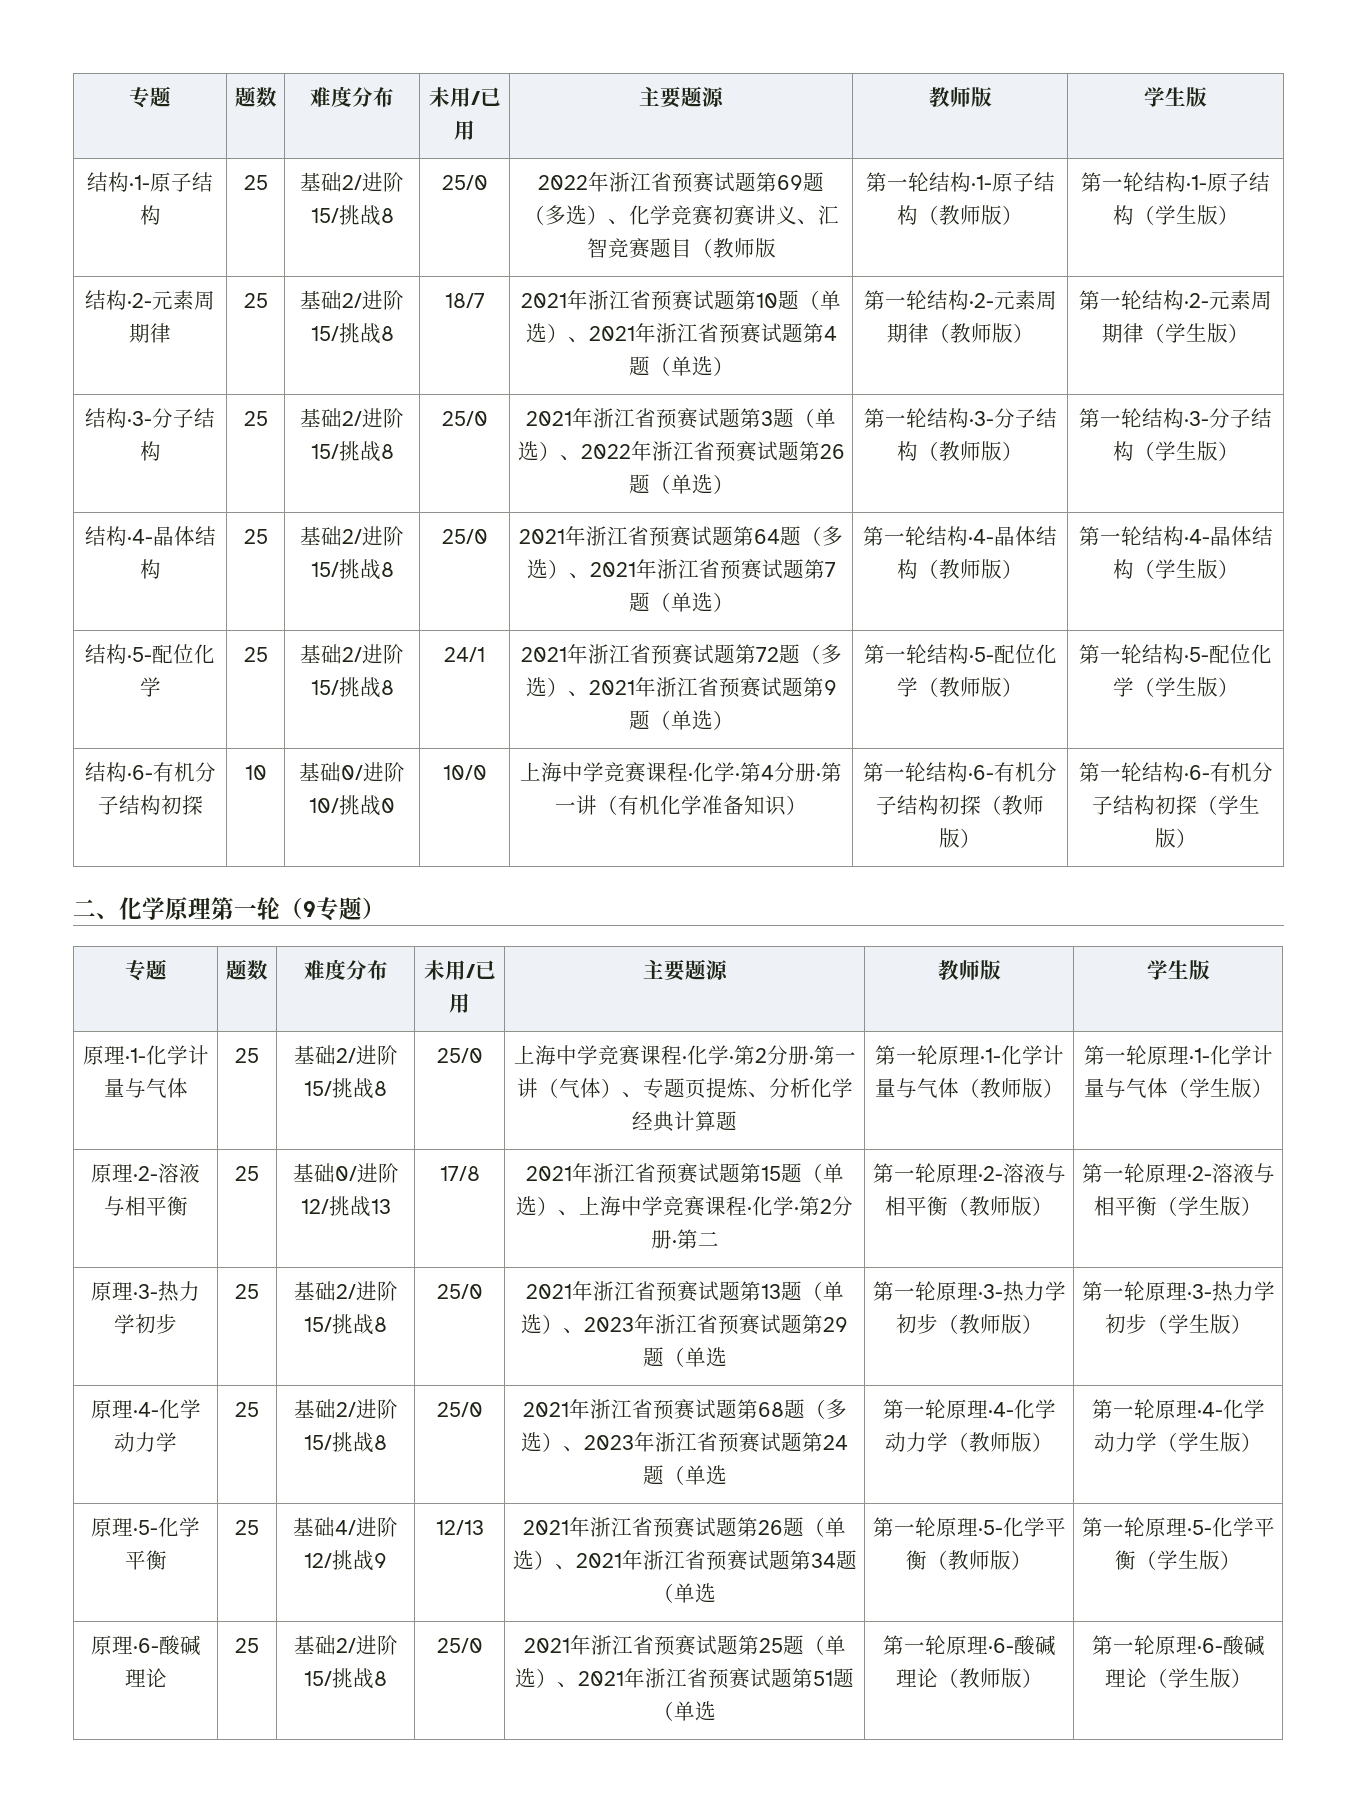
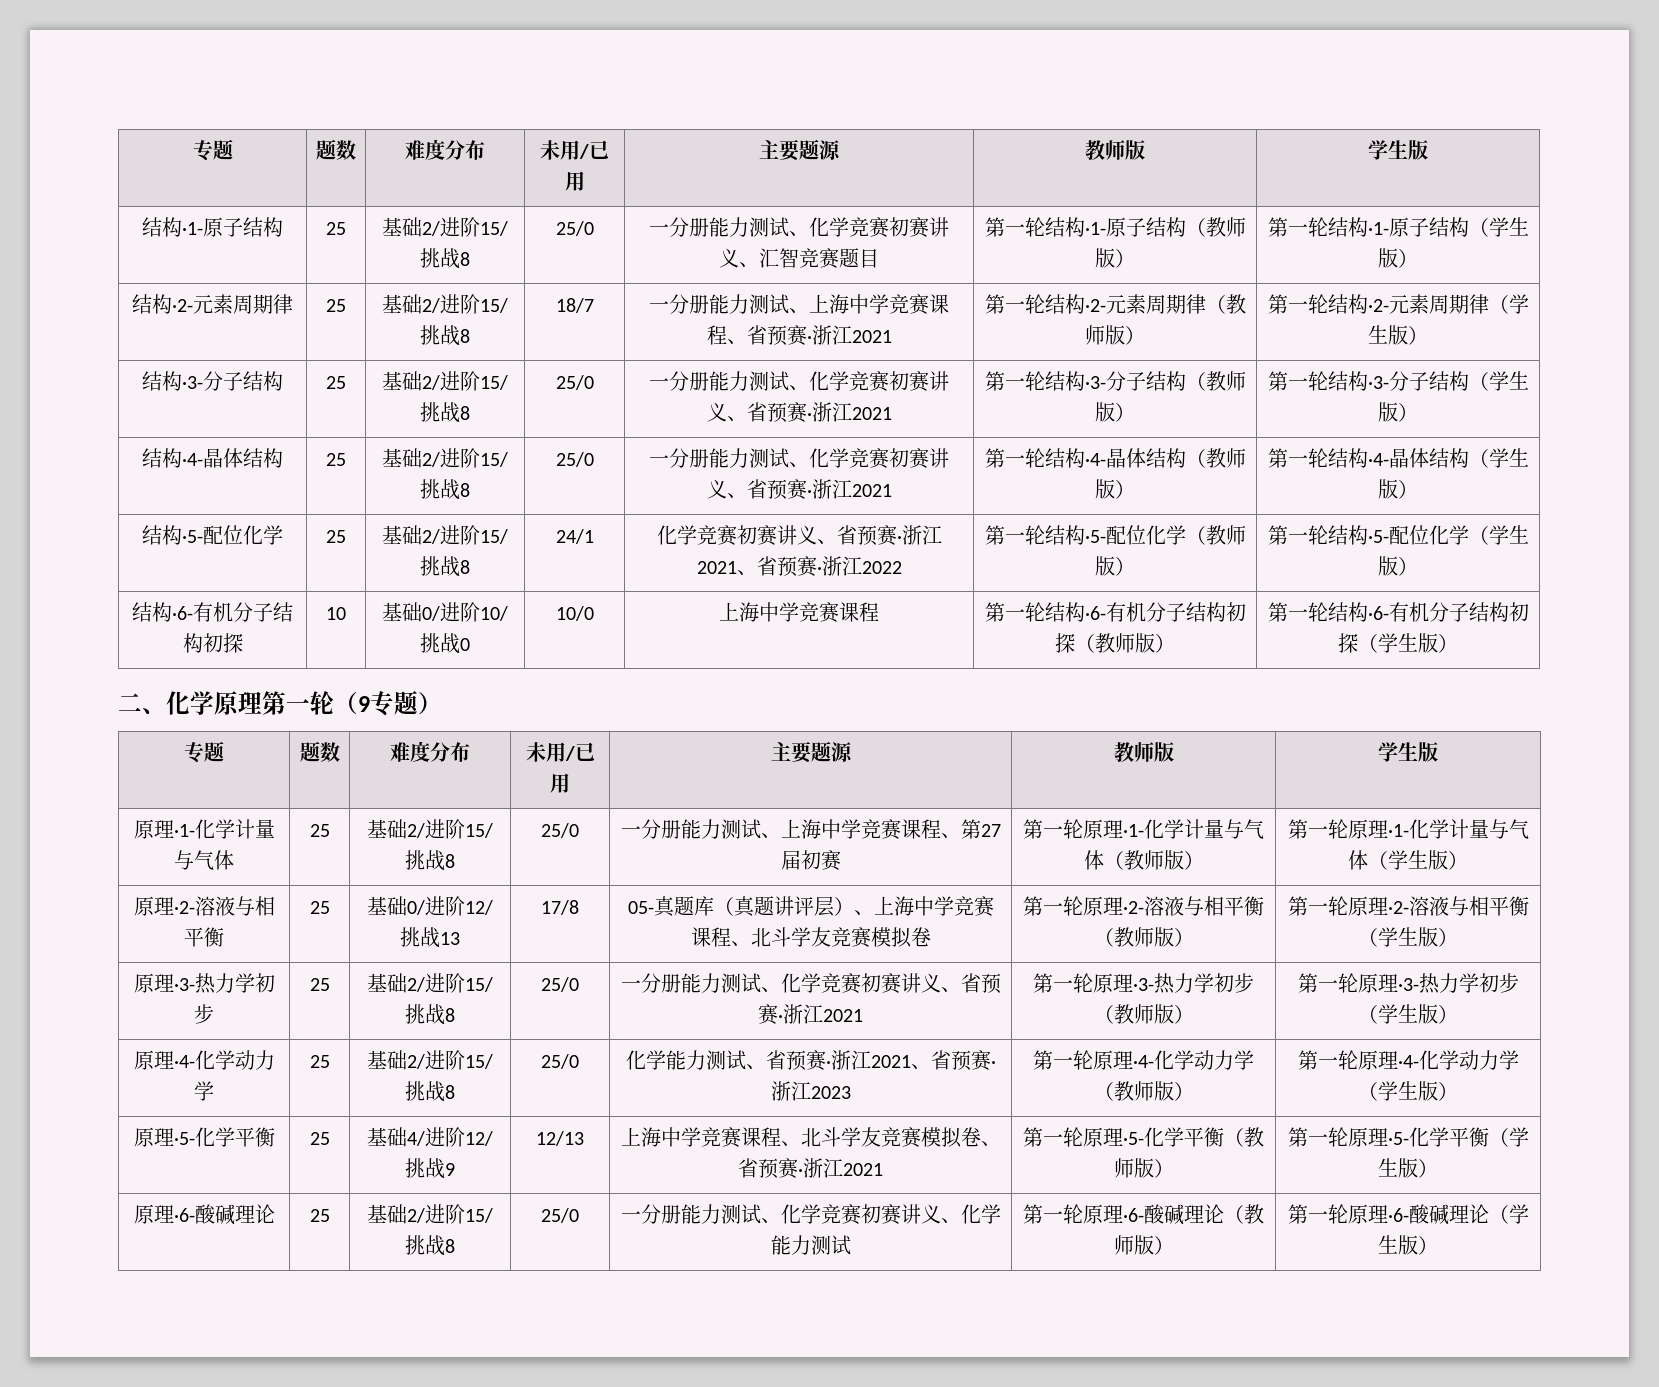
[538,172,824,193] [523,205,608,225] 2022年浙江省预赛试题第69题（多选） -> [648,217,789,237] 一分册能力测试
[691,238,776,258] （教师版 -> (879, 258) none
[521,290,841,311] [525,323,837,344] [628,356,734,376] 2021年浙江省预赛试题第10题（单选）、2021年浙江省预赛试题第4题（单选） -> [648,294,949,315] [706,325,892,346] 一分册能力测试、上海中学竞赛课程、省预赛·浙江2021
[526,408,836,429] [517,441,845,462] [628,474,734,494] 2021年浙江省预赛试题第3题（单选）、2022年浙江省预赛试题第26题（单选） -> [648,371,949,392] [706,402,892,423] 一分册能力测试、化学竞赛初赛讲义、省预赛·浙江2021
[519,526,843,547] [526,559,836,580] [628,592,734,612] 2021年浙江省预赛试题第64题（多选）、2021年浙江省预赛试题第7题（单选） -> [648,448,949,469] [706,479,892,500] 一分册能力测试、化学竞赛初赛讲义、省预赛·浙江2021
[520,644,842,665] [525,677,837,698] [628,710,734,730] 2021年浙江省预赛试题第72题（多选）、2021年浙江省预赛试题第9题（单选） -> [656,525,942,546] [696,556,902,577] 化学竞赛初赛讲义、省预赛·浙江2021、省预赛·浙江2022
[688,762,842,782] [555,795,807,816] ·化学·第4分册·第一讲（有机化学准备知识） -> (879, 612) none
[513,1045,856,1066] [516,1078,853,1099] [632,1111,737,1132] 上海中学竞赛课程·化学·第2分册·第一讲（气体）、专题页提炼、分析化学经典计算题 -> [620,819,1001,840] [780,850,841,871] 一分册能力测试、上海中学竞赛课程、第27届初赛
[525,1163,844,1184] [516,1196,537,1216] 2021年浙江省预赛试题第15题（单选 -> [627,896,834,917] 05-真题库（真题讲评层
[747,1196,853,1216] [650,1229,719,1249] ·化学·第2分册·第二 -> [730,927,931,948] 、北斗学友竞赛模拟卷
[525,1281,844,1302] [521,1314,848,1335] [642,1347,727,1367] 2021年浙江省预赛试题第13题（单选）、2023年浙江省预赛试题第29题（单选 -> [620,973,1001,994] [757,1004,863,1025] 一分册能力测试、化学竞赛初赛讲义、省预赛·浙江2021
[522,1399,847,1420] [521,1432,848,1453] [642,1465,727,1485] 2021年浙江省预赛试题第68题（多选）、2023年浙江省预赛试题第24题（单选 -> [625,1050,996,1071] [770,1081,851,1101] 化学能力测试、省预赛·浙江2021、省预赛·浙江2023
[523,1517,846,1538] [512,1550,857,1571] [653,1583,716,1603] 2021年浙江省预赛试题第26题（单选）、2021年浙江省预赛试题第34题（单选 -> [620,1127,1001,1148] [737,1158,883,1179] 上海中学竞赛课程、北斗学友竞赛模拟卷、省预赛·浙江2021
[523,1635,846,1656] [515,1668,854,1689] [653,1701,716,1721] 2021年浙江省预赛试题第25题（单选）、2021年浙江省预赛试题第51题（单选 -> [620,1204,1001,1225] [770,1235,851,1255] 一分册能力测试、化学竞赛初赛讲义、化学能力测试

